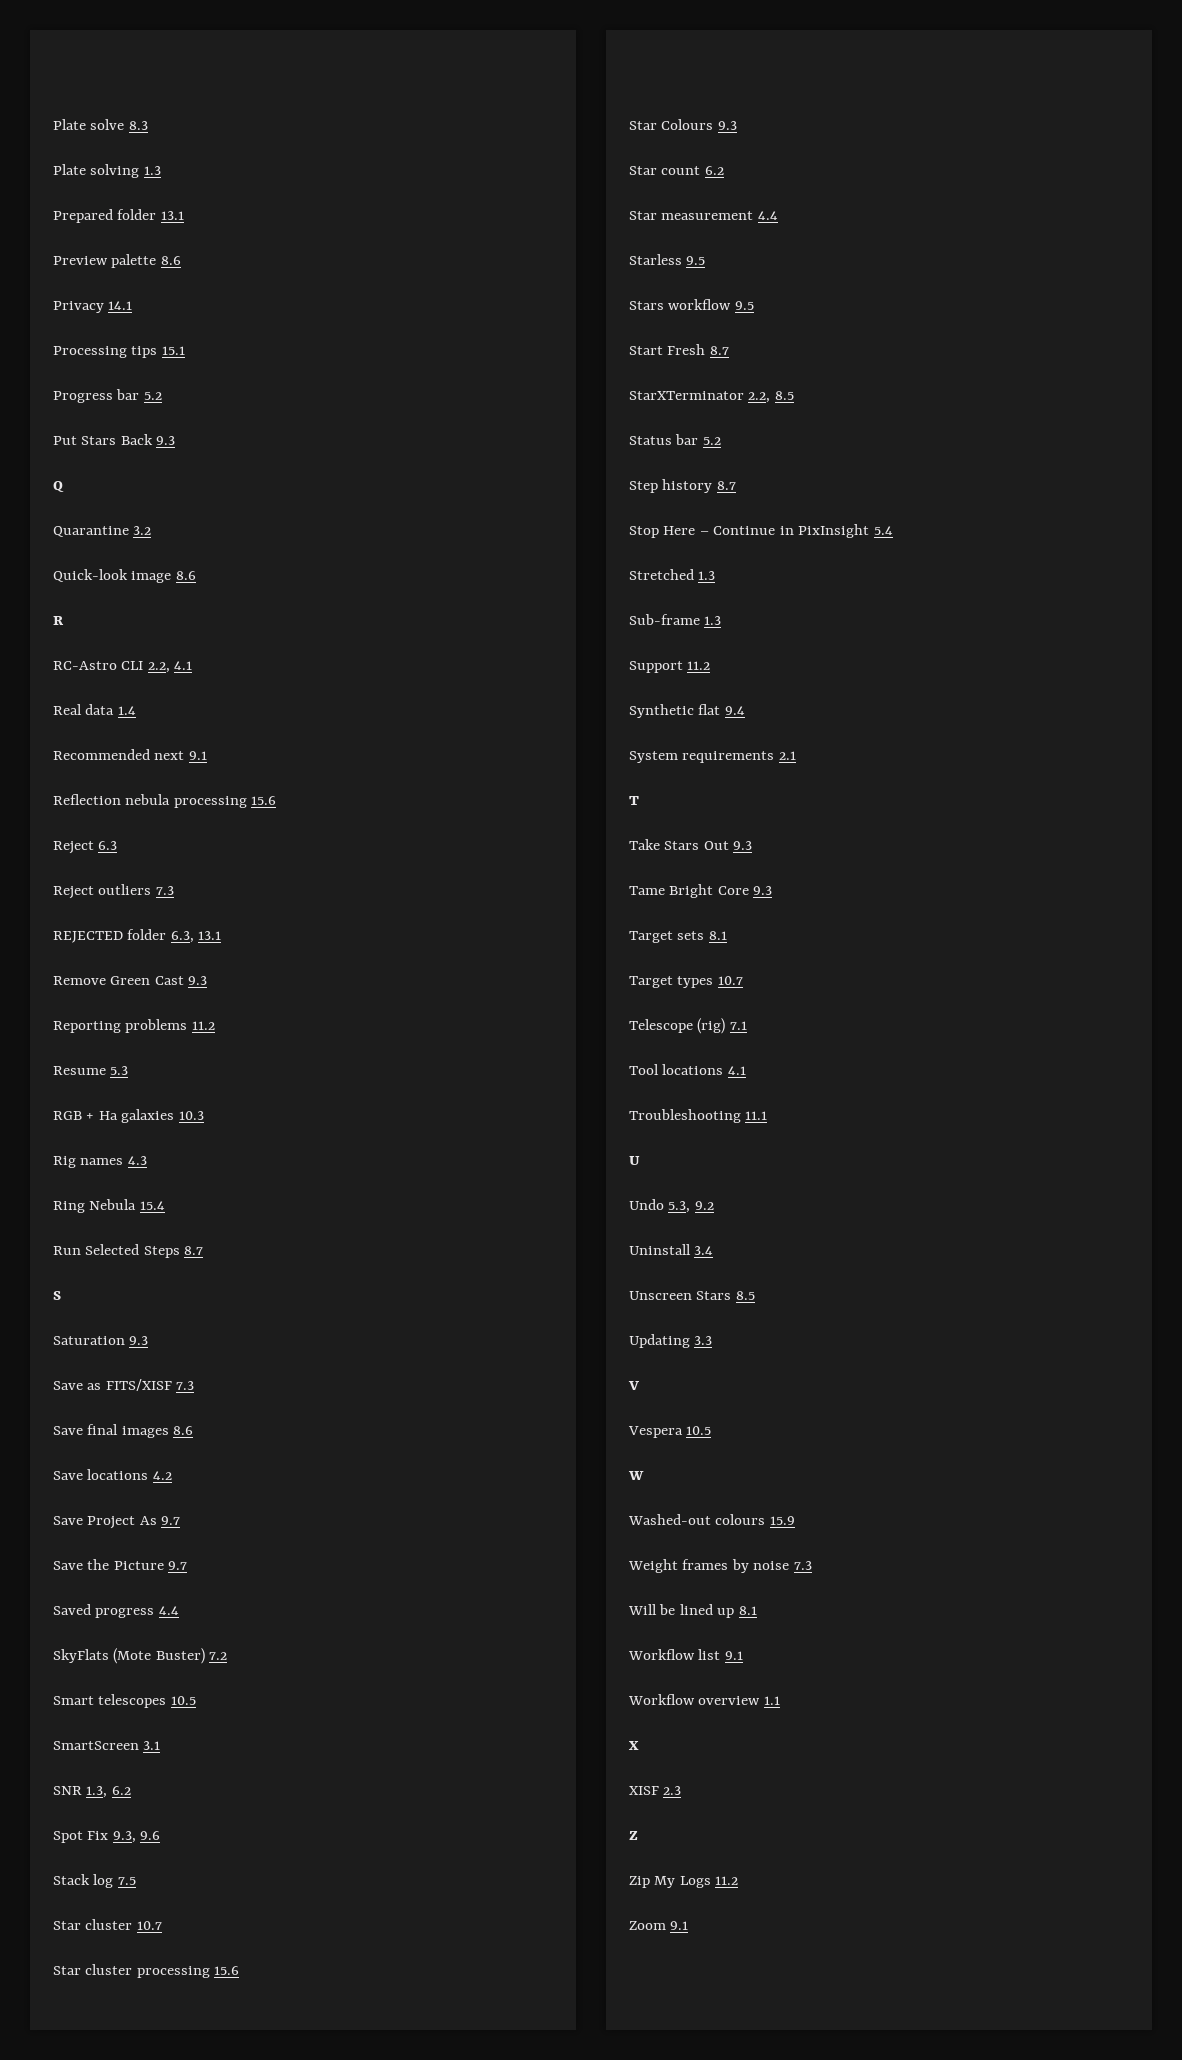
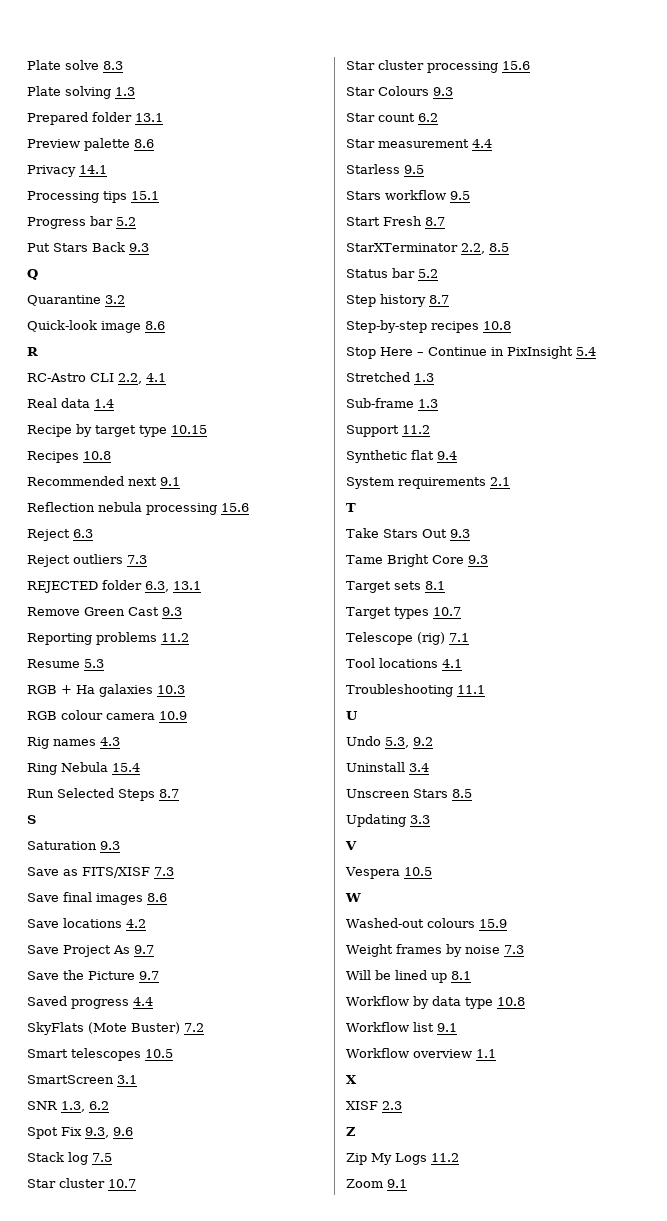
(136, 710) none -> [27,424,207,437] [27,451,111,463] // Recipe by target type 10.15 // Recipes 10.8
(204, 1115) none -> [27,710,187,720] // RGB colour camera 10.9
(736, 485) none -> [346,320,511,333] // Step-by-step recipes 10.8
(757, 1610) none -> [346,996,525,1009] // Workflow by data type 10.8

